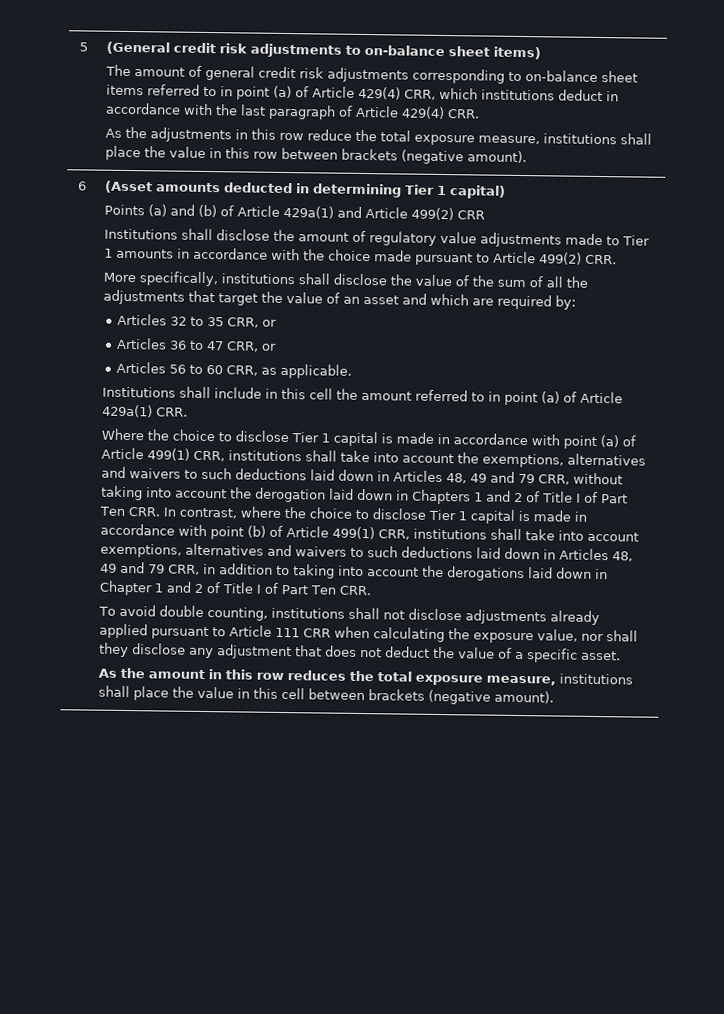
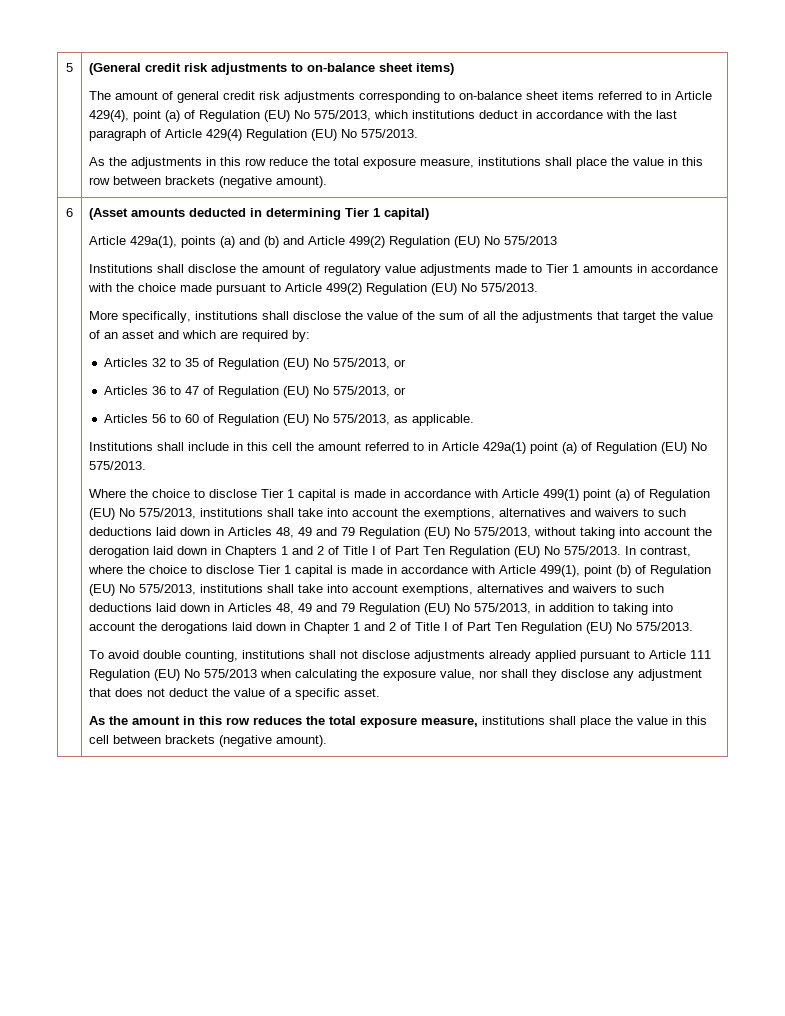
[235,85,436,100] point (a) of Article 429(4) CRR, -> [675,91,713,100] [89,110,372,122] Article 429(4), point (a) of Regulation (EU) No 575/2013,
[446,109,480,119] CRR. -> [246,129,419,141] Regulation (EU) No 575/2013.
[103,204,485,221] Points (a) and (b) of Article 429a(1) and Article 499(2) CRR -> [89,236,558,248] Article 429a(1), points (a) and (b) and Article 499(2) Regulation (EU) No 575/2013
[584,254,617,265] CRR. -> [366,283,539,295] Regulation (EU) No 575/2013.
[227,317,260,328] CRR, -> [202,358,390,370] of Regulation (EU) No 575/2013,
[226,341,260,352] CRR, -> [202,386,390,398] of Regulation (EU) No 575/2013,
[226,365,259,376] CRR, -> [202,414,390,426] of Regulation (EU) No 575/2013,
[503,391,623,406] [101,404,188,418] point (a) of Article 429a(1) CRR. -> [442,442,708,454] [89,461,147,470] Article 429a(1) point (a) of Regulation (EU) No 575/2013.
[562,435,636,449] [100,447,225,462] point (a) of Article 499(1) CRR, -> [502,489,711,501] [89,508,197,520] Article 499(1) point (a) of Regulation (EU) No 575/2013,
[537,474,570,485] CRR, -> [359,527,532,539] Regulation (EU) No 575/2013,
[127,507,160,517] CRR. -> [449,546,622,558] Regulation (EU) No 575/2013.
(207, 530) none -> [499,565,581,577] Article 499(1),
[285,526,410,540] Article 499(1) CRR, -> [650,565,712,577] [89,584,197,596] Regulation (EU) No 575/2013,
[167,564,200,575] CRR, -> [359,603,532,615] Regulation (EU) No 575/2013,
[338,585,371,596] CRR. -> [521,622,694,634] Regulation (EU) No 575/2013.
[302,628,331,638] CRR -> [89,669,258,681] Regulation (EU) No 575/2013

